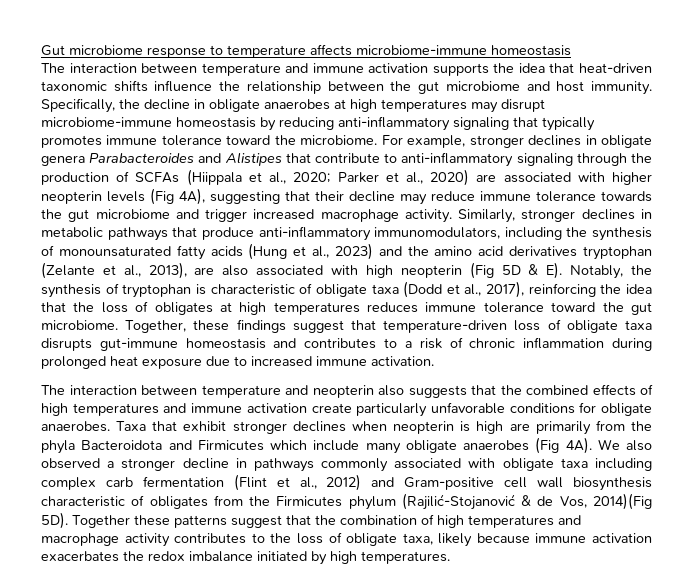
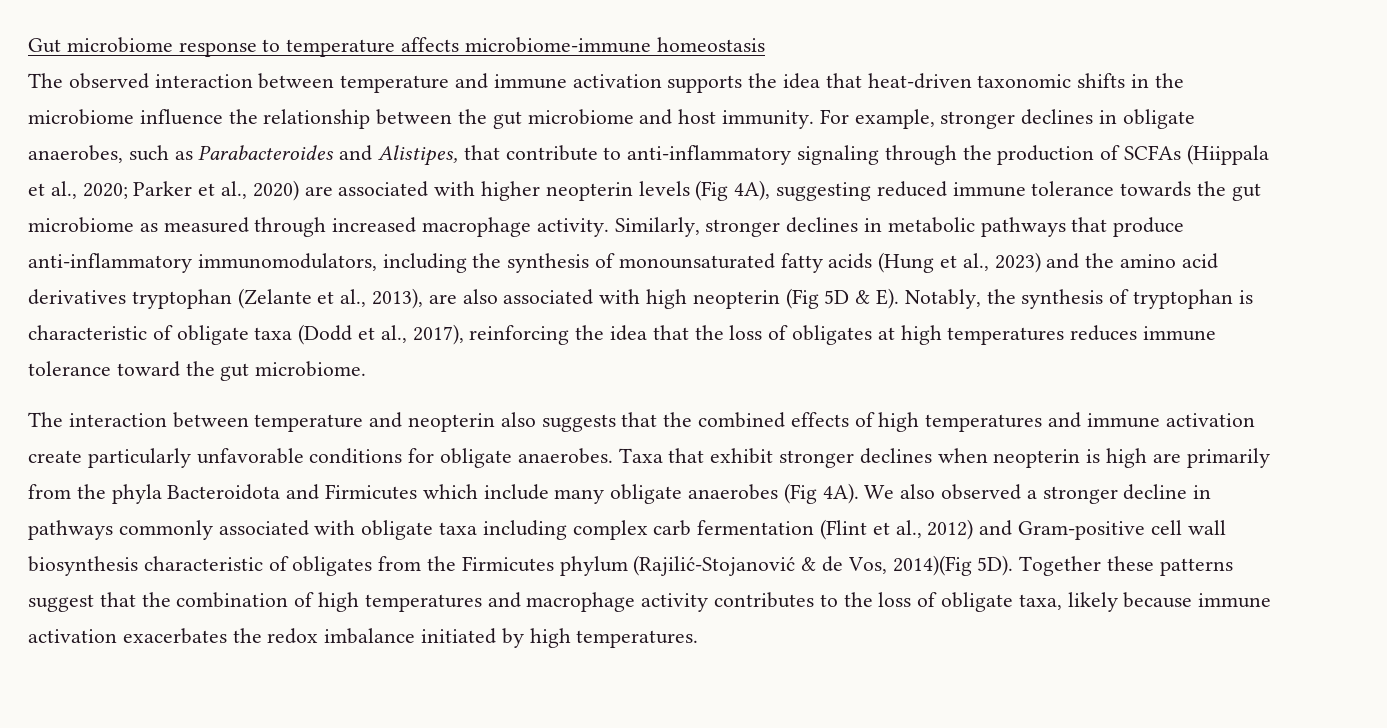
(65, 68) none -> [68,73,149,89] observed
(148, 86) none -> [1131,73,1184,88] [28,109,134,125] in the microbiome
[41,98,545,113] [41,116,595,131] [41,135,378,148] Specifically, the decline in obligate anaerobes at high temperatures may disrupt microbiome-immune homeostasis by reducing anti-inflammatory signaling that typically promotes immune tolerance toward the microbiome. -> (815, 119) none
[41,155,85,166] genera -> [28,145,193,163] anaerobes, such as
[224,152,282,166] Alistipes -> [378,145,459,166] Alistipes,
[285,191,475,205] that their decline may reduce -> [876,181,947,197] reduced
[175,209,248,222] and trigger -> [139,217,327,237] as measured through
[125,319,652,333] [41,337,652,351] [41,356,434,369] Together, these findings suggest that temperature-driven loss of obligate taxa disrupts gut-immune homeostasis and contributes to a risk of chronic inflammation during prolonged heat exposure due to increased immune activation. -> (367, 369) none

